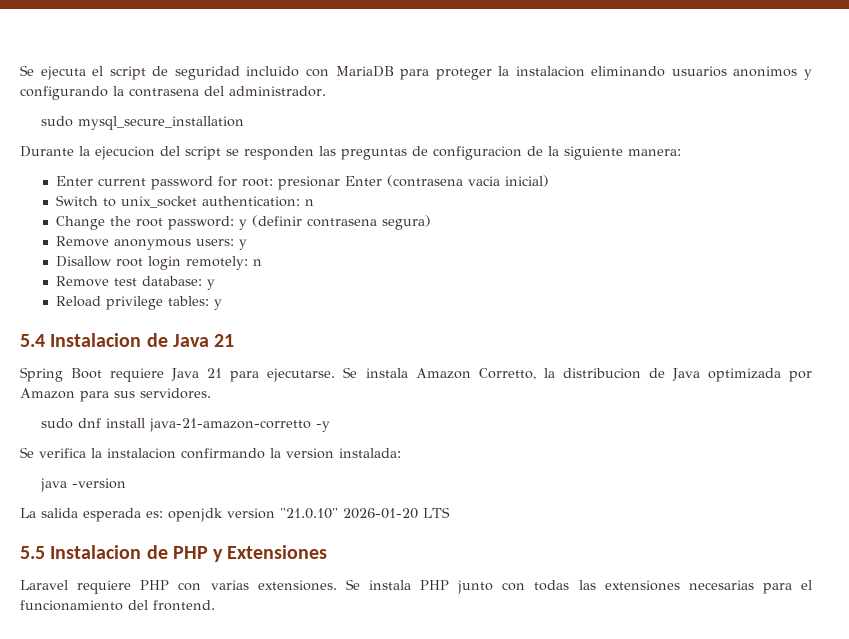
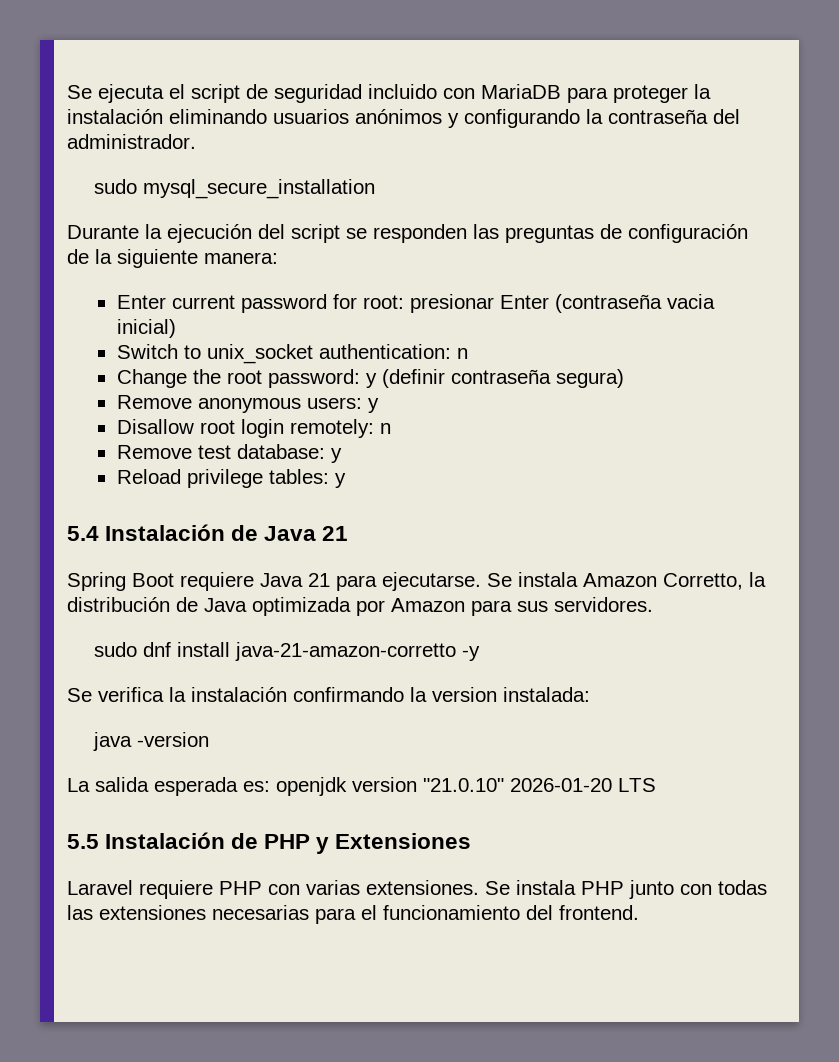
[515,66,585,77] instalacion -> [67,109,163,124] instalación
[733,66,798,77] anonimos -> [355,109,442,124] anónimos
[129,88,199,97] contrasena -> [608,109,708,124] contraseña
[95,146,155,160] ejecucion -> [167,224,252,243] ejecución
[433,146,522,160] configuracion -> [628,224,748,243] configuración
[387,175,464,187] (contrasena -> [554,294,662,313] (contraseña
[307,218,378,227] contrasena -> [450,369,551,384] contraseña
[50,333,142,347] Instalacion -> [105,524,226,541] Instalación
[562,368,641,379] distribucion -> [67,597,170,612] distribución
[107,448,176,459] instalacion -> [191,687,287,702] instalación
[50,545,142,559] Instalacion -> [105,832,226,849] Instalación

